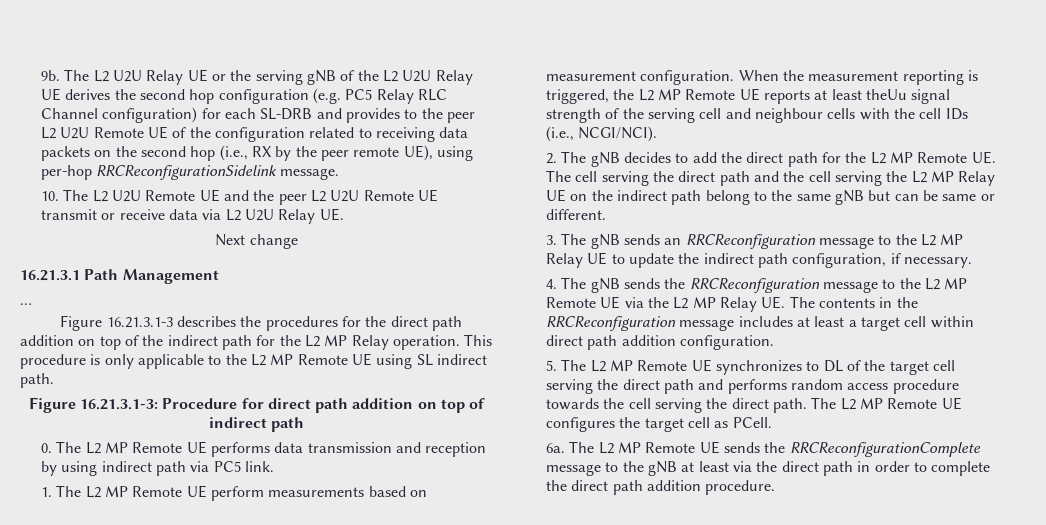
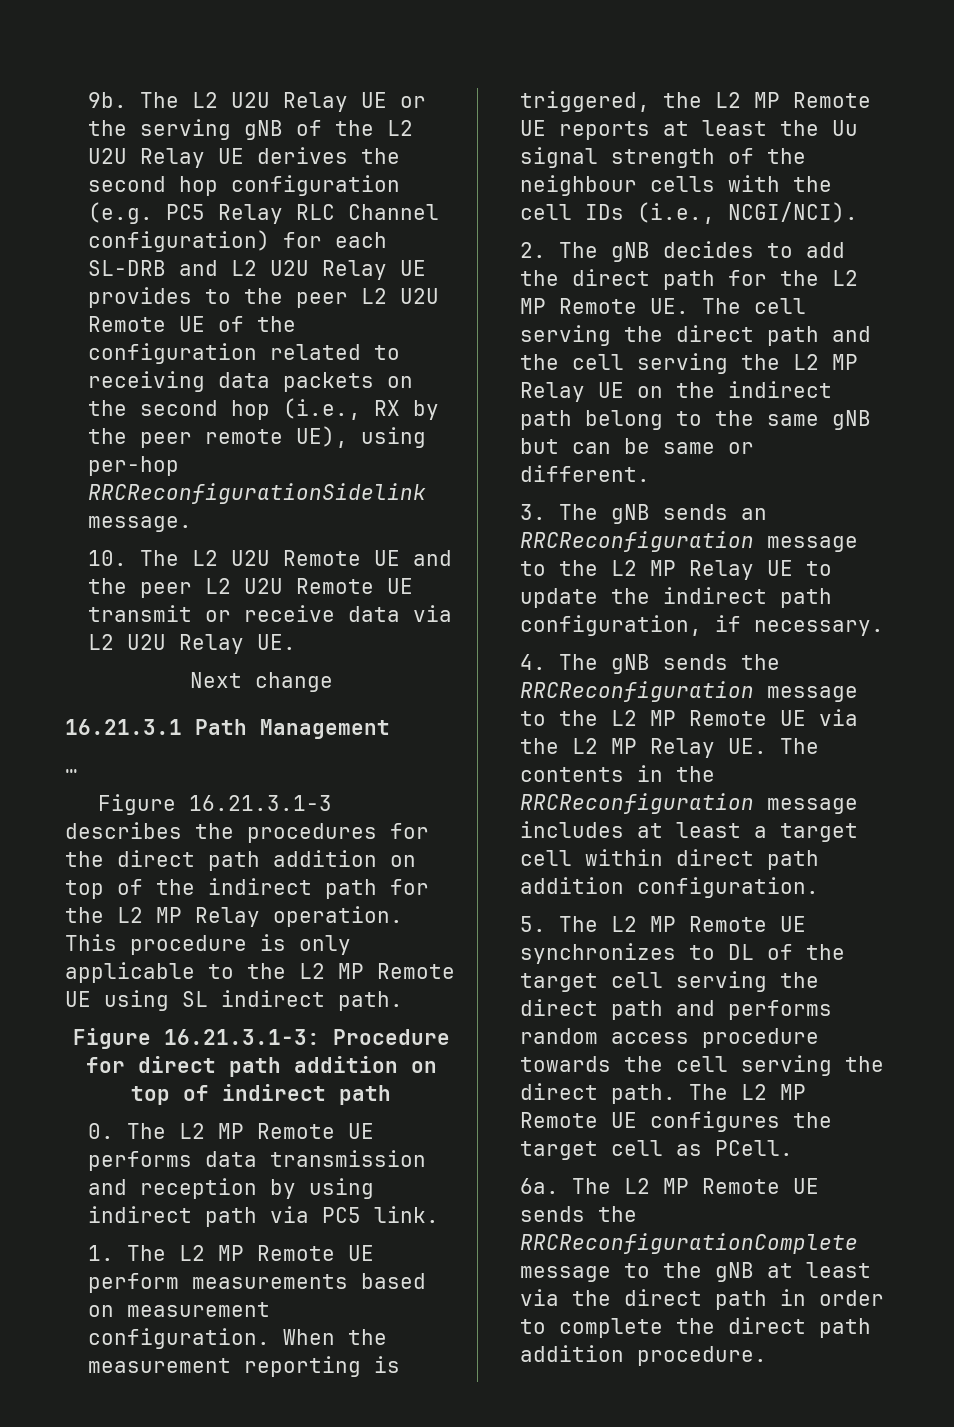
(342, 113) none -> [230,260,426,280] L2 U2U Relay UE
[866,89,908,100] theUu -> [779,120,858,136] the Uu
[648,108,751,123] serving cell and -> (806, 156) none

